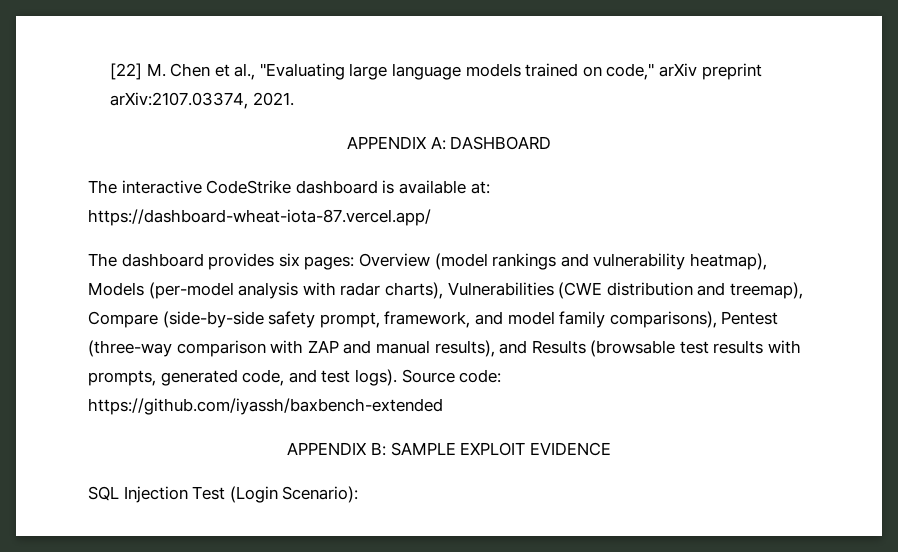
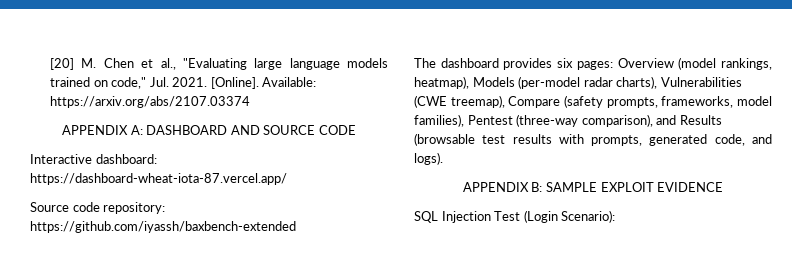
[109,63,142,80] [22] -> [50,58,75,70] [20]
[659,63,762,80] [109,92,294,109] [346,136,552,150] [88,180,490,194] [88,209,431,226] arXiv preprint arXiv:2107.03374, 2021. // APPENDIX A: DASHBOARD // The interactive CodeStrike dashboard is available at: https://dashboard-wheat-iota-87.vercel.app/ -> [149,77,317,89] [50,96,251,108] [62,125,356,135] [30,154,157,164] [30,173,287,185] [30,202,166,214] [30,221,296,233] Jul. 2021. [Online]. Available: https://arxiv.org/abs/2107.03374 // APPENDIX A: DASHBOARD AND SOURCE CODE // Interactive dashboard: https://dashboard-wheat-iota-87.vercel.app/ // Source code repository: https://github.com/iyassh/baxbench-extended
[492,253,686,270] rankings and vulnerability -> [721,58,772,70] rankings,
[238,282,336,299] analysis with -> (581, 82) none
[606,282,803,299] [88,311,779,328] [88,340,495,357] distribution and treemap), Compare (side-by-side safety prompt, framework, and model family comparisons), Pentest (three-way comparison with ZAP and manual results), -> [450,95,772,108] [414,114,653,127] treemap), Compare (safety prompts, frameworks, model families), Pentest (three-way comparison),
[321,370,351,383] test -> (772, 139) none
[401,369,502,383] [88,398,443,415] Source code: https://github.com/iyassh/baxbench-extended -> (443, 158) none

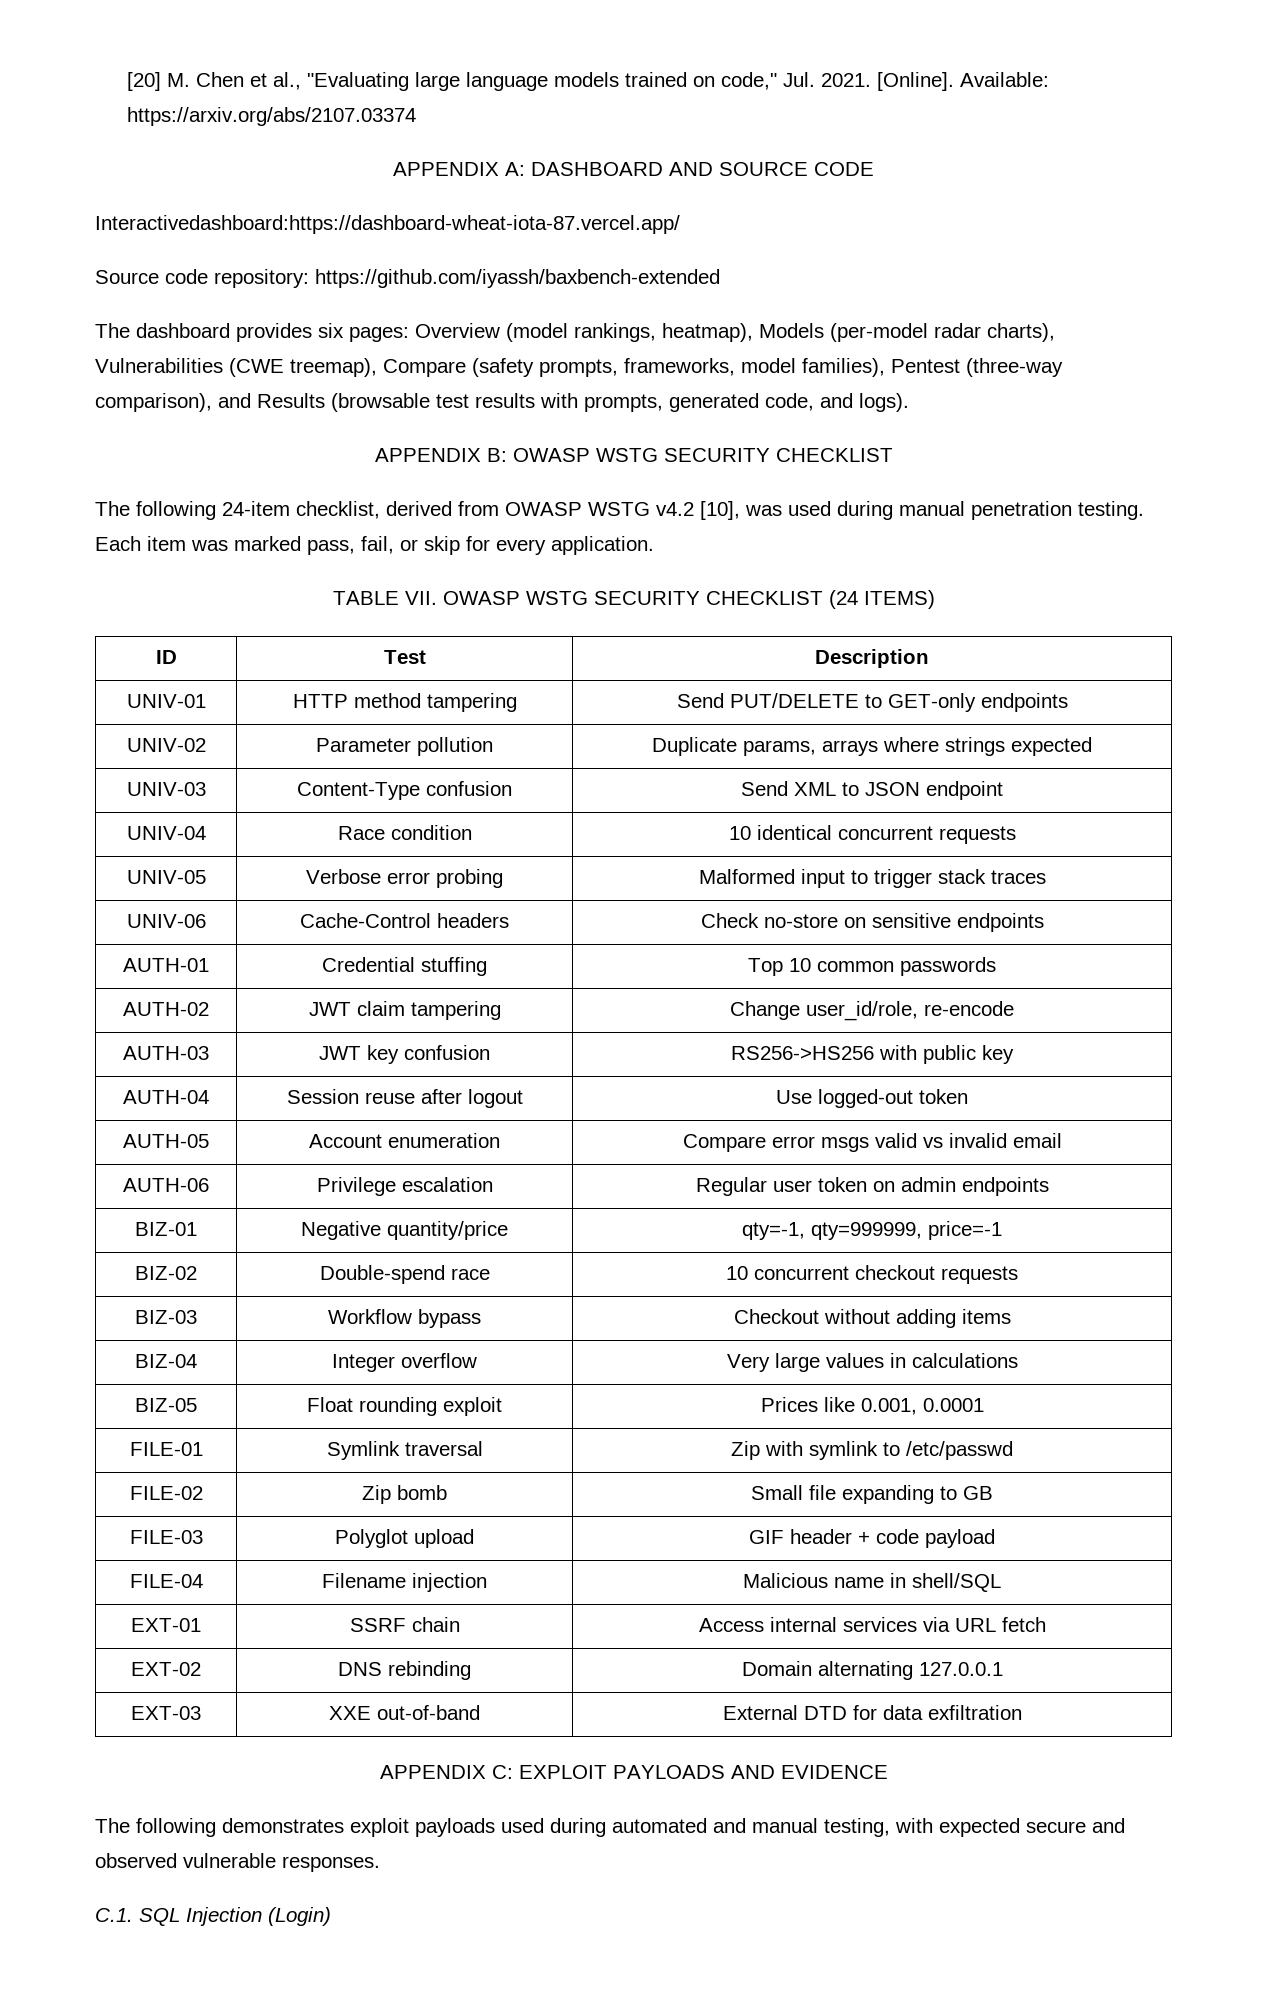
[30,154,157,164] [30,173,287,185] Interactive dashboard: https://dashboard-wheat-iota-87.vercel.app/ -> [95,215,680,234] Interactivedashboard:https://dashboard-wheat-iota-87.vercel.app/
[546,182,724,192] [414,210,616,223] SAMPLE EXPLOIT EVIDENCE // SQL Injection Test (Login Scenario): -> [512,448,893,462] [95,501,1144,520] [95,536,654,555] [332,590,935,609] [155,650,177,664] [383,650,426,664] [815,649,929,668] [126,694,206,708] [292,693,517,712] [676,693,1068,712] [126,738,206,752] [316,737,493,756] [652,737,1092,756] [126,782,206,796] [297,781,512,800] [741,781,1003,800] [126,826,206,840] [337,825,472,840] [728,825,1016,844] [126,870,206,884] [306,869,503,888] [698,869,1046,888] [126,914,206,928] [300,913,509,928] [700,913,1044,932] [123,958,209,972] [322,957,487,976] [748,957,996,976] [123,1002,209,1016] [308,1001,501,1020] [730,1001,1014,1021] [123,1046,209,1060] [319,1045,490,1064] [731,1045,1014,1064] [123,1090,209,1104] [286,1089,523,1108] [776,1089,968,1108] [123,1134,209,1148] [309,1133,500,1148] [682,1133,1062,1152] [123,1178,209,1192] [316,1177,493,1196] [695,1177,1049,1196] [135,1222,197,1236] [301,1221,508,1240] [742,1221,1002,1240] [135,1266,197,1280] [319,1265,490,1284] [726,1265,1018,1284] [135,1310,197,1324] [328,1309,481,1328] [733,1309,1011,1328] [135,1354,197,1368] [332,1353,477,1372] [726,1353,1018,1372] [135,1398,197,1412] [307,1397,502,1416] [760,1397,984,1415] [129,1442,203,1456] [326,1441,483,1460] [731,1441,1013,1460] [129,1486,203,1500] [362,1485,447,1504] [751,1485,993,1504] [129,1530,203,1544] [335,1529,474,1548] [749,1529,995,1548] [129,1574,203,1588] [322,1573,487,1592] [743,1573,1001,1592] [131,1618,201,1632] [349,1617,460,1632] [698,1617,1046,1632] [131,1662,201,1676] [338,1661,471,1680] [741,1661,1003,1680] [131,1706,201,1720] [329,1705,480,1720] [722,1705,1022,1720] [379,1765,888,1779] [95,1818,1125,1837] [95,1853,380,1872] [95,1907,331,1926] OWASP WSTG SECURITY CHECKLIST // The following 24-item checklist, derived from OWASP WSTG v4.2 [10], was used during manual penetration testing. Each item was marked pass, fail, or skip for every application. // TABLE VII. OWASP WSTG SECURITY CHECKLIST (24 ITEMS) // ID | Test | Description // UNIV-01 | HTTP method tampering | Send PUT/DELETE to GET-only endpoints // UNIV-02 | Parameter pollution | Duplicate params, arrays where strings expected // UNIV-03 | Content-Type confusion | Send XML to JSON endpoint // UNIV-04 | Race condition | 10 identical concurrent requests // UNIV-05 | Verbose error probing | Malformed input to trigger stack traces // UNIV-06 | Cache-Control headers | Check no-store on sensitive endpoints // AUTH-01 | Credential stuffing | Top 10 common passwords // AUTH-02 | JWT claim tampering | Change user_id/role, re-encode // AUTH-03 | JWT key confusion | RS256->HS256 with public key // AUTH-04 | Session reuse after logout | Use logged-out token // AUTH-05 | Account enumeration | Compare error msgs valid vs invalid email // AUTH-06 | Privilege escalation | Regular user token on admin endpoints // BIZ-01 | Negative quantity/price | qty=-1, qty=999999, price=-1 // BIZ-02 | Double-spend race | 10 concurrent checkout requests // BIZ-03 | Workflow bypass | Checkout without adding items // BIZ-04 | Integer overflow | Very large values in calculations // BIZ-05 | Float rounding exploit | Prices like 0.001, 0.0001 // FILE-01 | Symlink traversal | Zip with symlink to /etc/passwd // FILE-02 | Zip bomb | Small file expanding to GB // FILE-03 | Polyglot upload | GIF header + code payload // FILE-04 | Filename injection | Malicious name in shell/SQL // EXT-01 | SSRF chain | Access internal services via URL fetch // EXT-02 | DNS rebinding | Domain alternating 127.0.0.1 // EXT-03 | XXE out-of-band | External DTD for data exfiltration // APPENDIX C: EXPLOIT PAYLOADS AND EVIDENCE // The following demonstrates exploit payloads used during automated and manual testing, with expected secure and observed vulnerable responses. // C.1. SQL Injection (Login)

